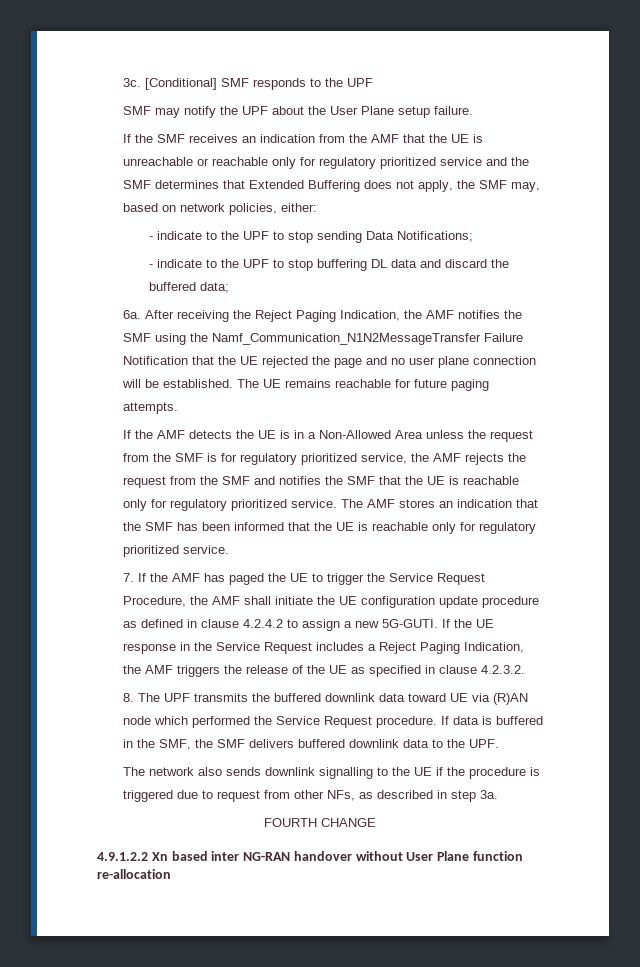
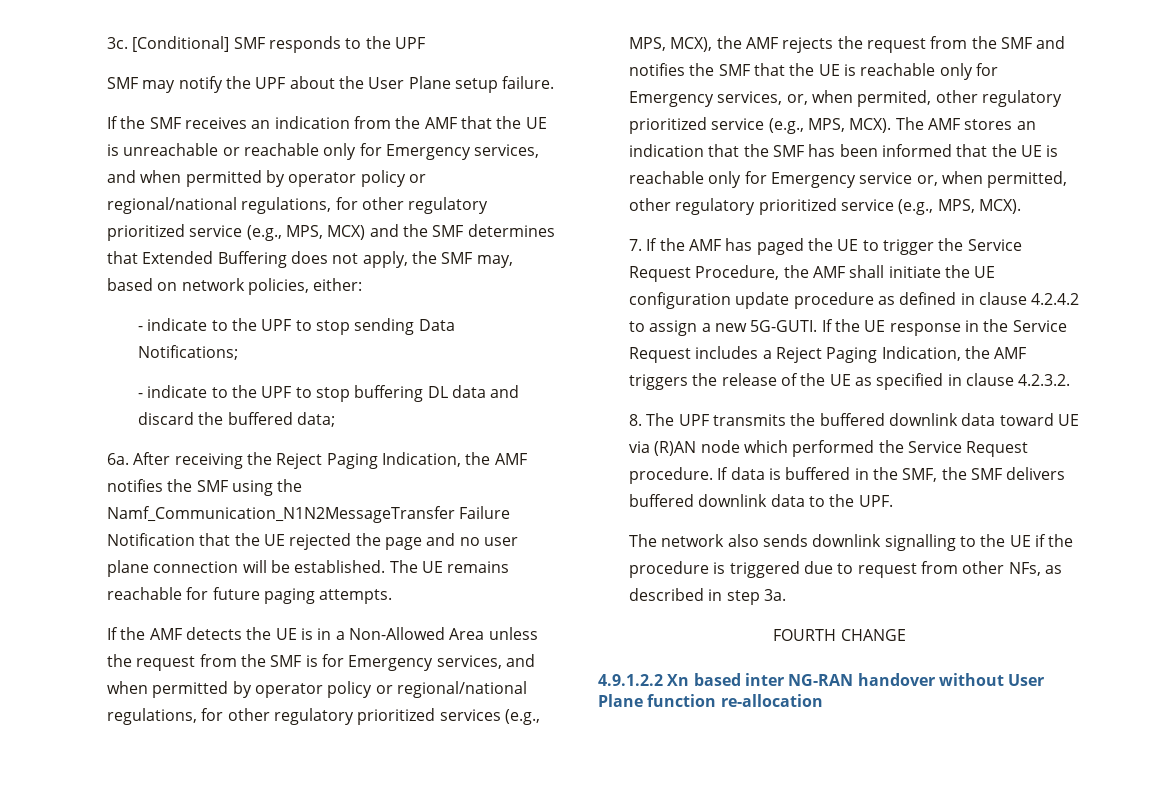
[318,157,482,169] regulatory prioritized service -> [386,144,540,160] [107,170,427,187] [107,197,489,214] [107,224,366,241] Emergency services, and when permitted by operator policy or regional/national regulations, for other regulatory prioritized service (e.g., MPS, MCX)
[239,453,407,465] regulatory prioritized service, -> [348,654,535,671] [107,681,528,698] [107,708,541,725] [629,37,713,52] Emergency services, and when permitted by operator policy or regional/national regulations, for other regulatory prioritized services (e.g., MPS, MCX),
[169,499,337,511] regulatory prioritized service. -> [629,90,1063,107] [629,117,892,134] Emergency services, or, when permited, other regulatory prioritized service (e.g., MPS, MCX).
[478,522,536,534] [122,545,229,557] regulatory prioritized service. -> [771,171,1068,188] [629,198,1022,215] Emergency service or, when permitted, other regulatory prioritized service (e.g., MPS, MCX).

